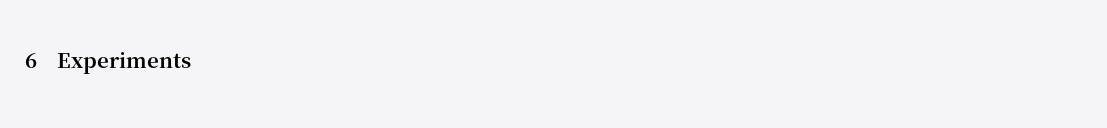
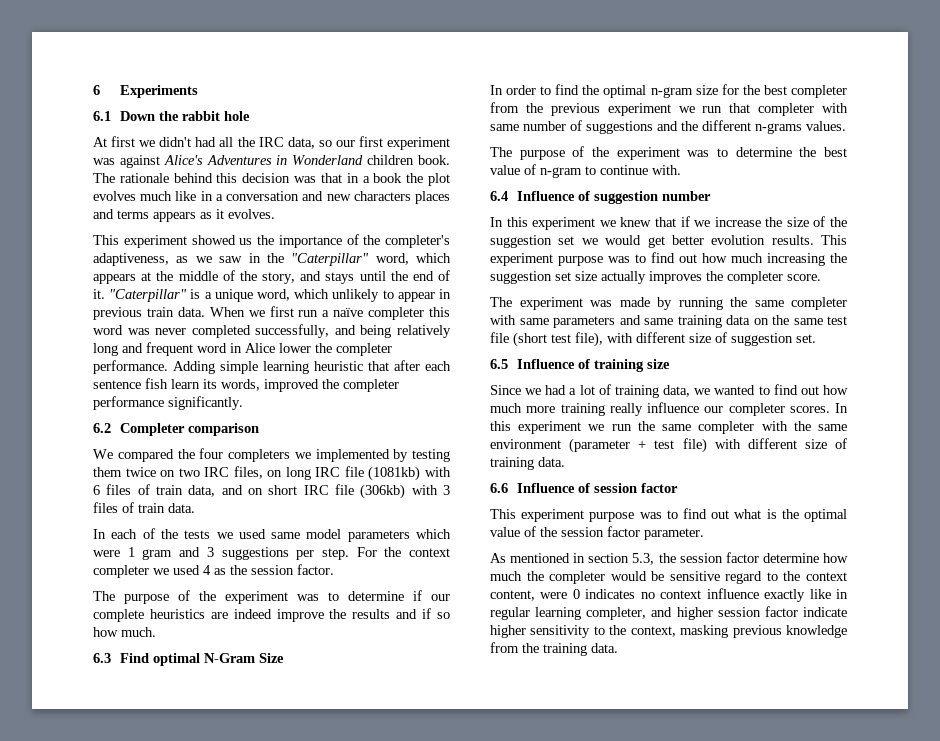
(191, 63) none -> [93,111,251,121] [93,136,450,150] [93,155,450,168] [93,173,450,186] [93,191,451,204] [93,209,275,222] [93,234,450,248] [93,253,451,266] [93,270,450,284] [93,289,451,302] [93,306,450,320] [93,324,451,338] [93,342,392,356] [93,360,451,374] [93,378,399,392] [93,396,243,410] [93,423,260,436] [93,448,450,462] [93,466,451,481] [93,484,450,499] [93,502,195,513] [93,528,452,542] [93,547,450,560] [93,564,334,578] [93,590,450,604] [93,608,451,622] [93,627,156,637] [93,653,285,666] [490,84,847,98] [490,102,848,116] [490,120,846,134] [490,146,847,160] [490,164,681,178] [490,191,712,204] [490,216,847,230] [490,235,847,248] [490,252,847,266] [490,271,821,284] [490,297,847,310] [490,315,847,328] [490,332,816,347] [490,359,671,372] [490,384,848,398] [490,402,848,416] [490,421,847,434] [490,438,847,453] [490,457,565,470] [490,483,679,493] [490,508,847,522] [490,526,704,540] [490,552,848,565] [490,571,847,584] [490,588,848,602] [490,606,847,620] [490,625,847,638] [490,642,618,656] // 6.1 Down the rabbit hole // At first we didn't had all the IRC data, so our first experiment was against Alice's Adventures in Wonderland children book. The rationale behind this decision was that in a book the plot evolves much like in a conversation and new characters places and terms appears as it evolves. // This experiment showed us the importance of the completer's adaptiveness, as we saw in the "Caterpillar" word, which appears at the middle of the story, and stays until the end of it. "Caterpillar" is a unique word, which unlikely to appear in previous train data. When we first run a naïve completer this word was never completed successfully, and being relatively long and frequent word in Alice lower the completer performance. Adding simple learning heuristic that after each sentence fish learn its words, improved the completer performance significantly. // 6.2 Completer comparison // We compared the four completers we implemented by testing them twice on two IRC files, on long IRC file (1081kb) with 6 files of train data, and on short IRC file (306kb) with 3 files of train data. // In each of the tests we used same model parameters which were 1 gram and 3 suggestions per step. For the context completer we used 4 as the session factor. // The purpose of the experiment was to determine if our complete heuristics are indeed improve the results and if so how much. // 6.3 Find optimal N-Gram Size // In order to find the optimal n-gram size for the best completer from the previous experiment we run that completer with same number of suggestions and the different n-grams values. // The purpose of the experiment was to determine the best value of n-gram to continue with. // 6.4 Influence of suggestion number // In this experiment we knew that if we increase the size of the suggestion set we would get better evolution results. This experiment purpose was to find out how much increasing the suggestion set size actually improves the completer score. // The experiment was made by running the same completer with same parameters and same training data on the same test file (short test file), with different size of suggestion set. // 6.5 Influence of training size // Since we had a lot of training data, we wanted to find out how much more training really influence our completer scores. In this experiment we run the same completer with the same environment (parameter + test file) with different size of training data. // 6.6 Influence of session factor // This experiment purpose was to find out what is the optimal value of the session factor parameter. // As mentioned in section 5.3, the session factor determine how much the completer would be sensitive regard to the context content, were 0 indicates no context influence exactly like in regular learning completer, and higher session factor indicate higher sensitivity to the context, masking previous knowledge from the training data.

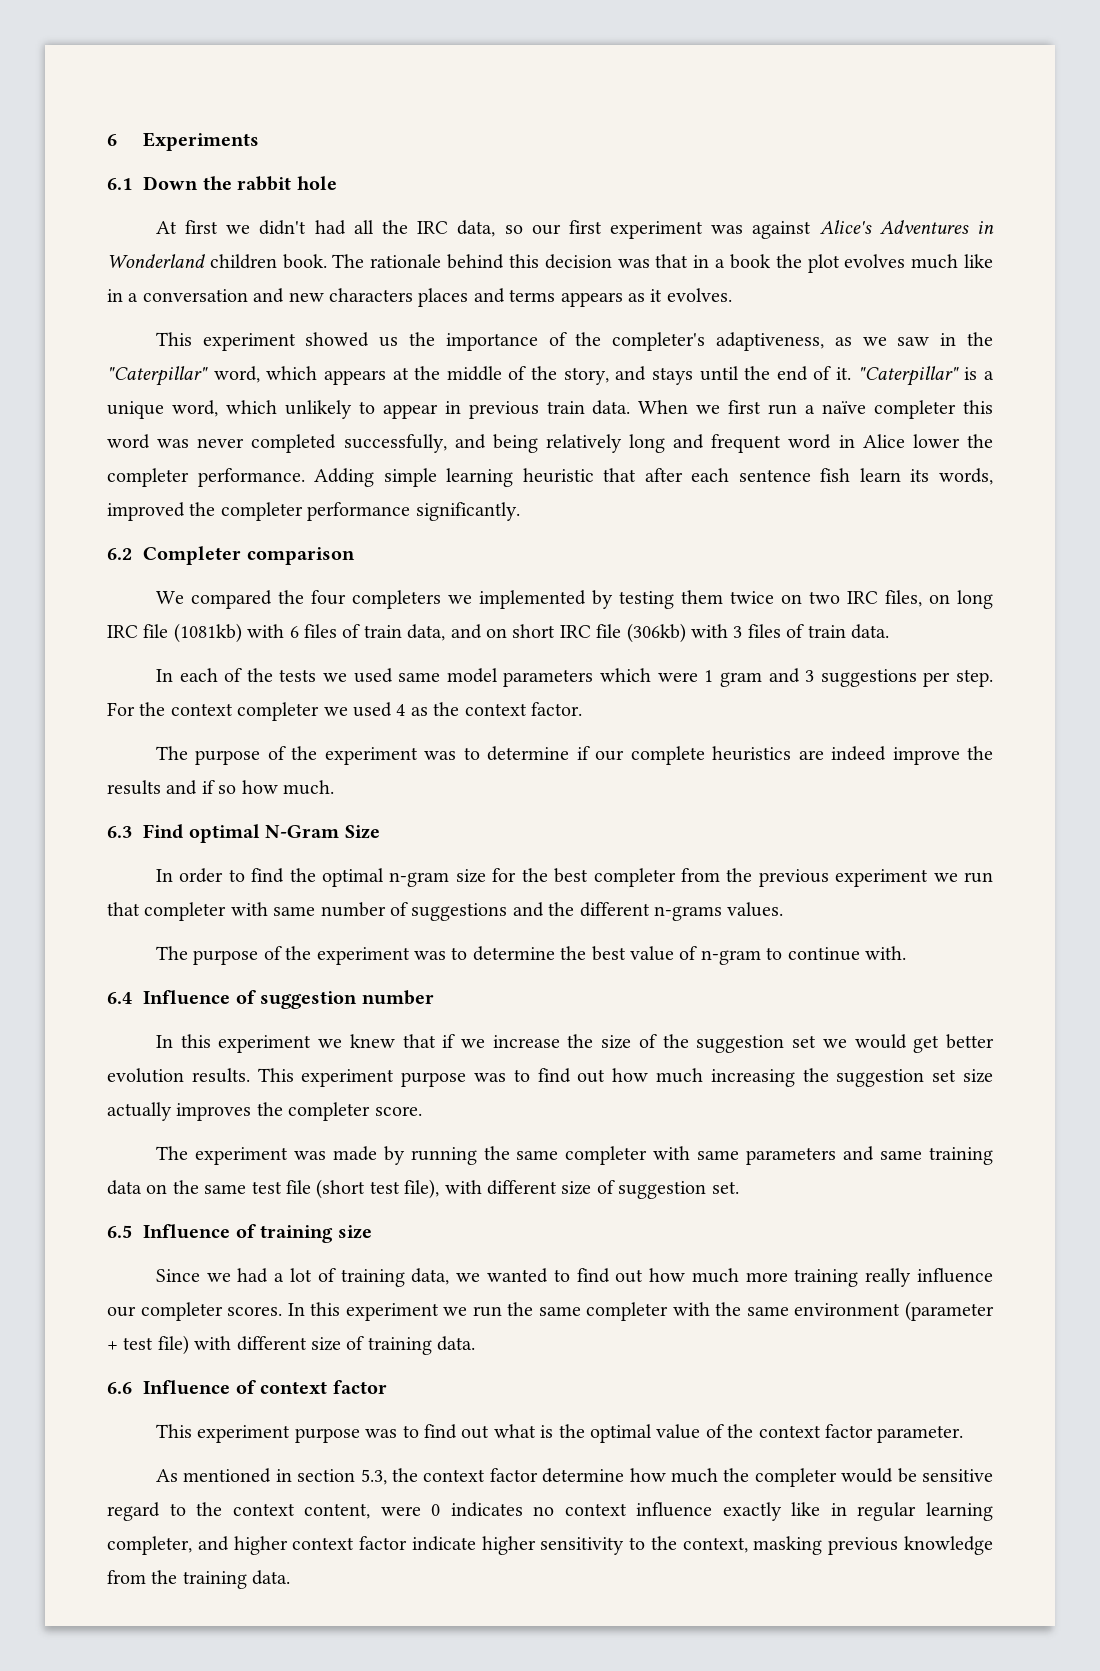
[251,565,294,575] session -> [464,703,527,716] context
[594,483,638,493] session -> [260,1381,328,1394] context
[561,527,604,537] session -> [758,1425,821,1438] context
[679,553,723,563] session -> [423,1469,486,1482] context
[717,607,761,617] session -> [292,1537,355,1550] context

